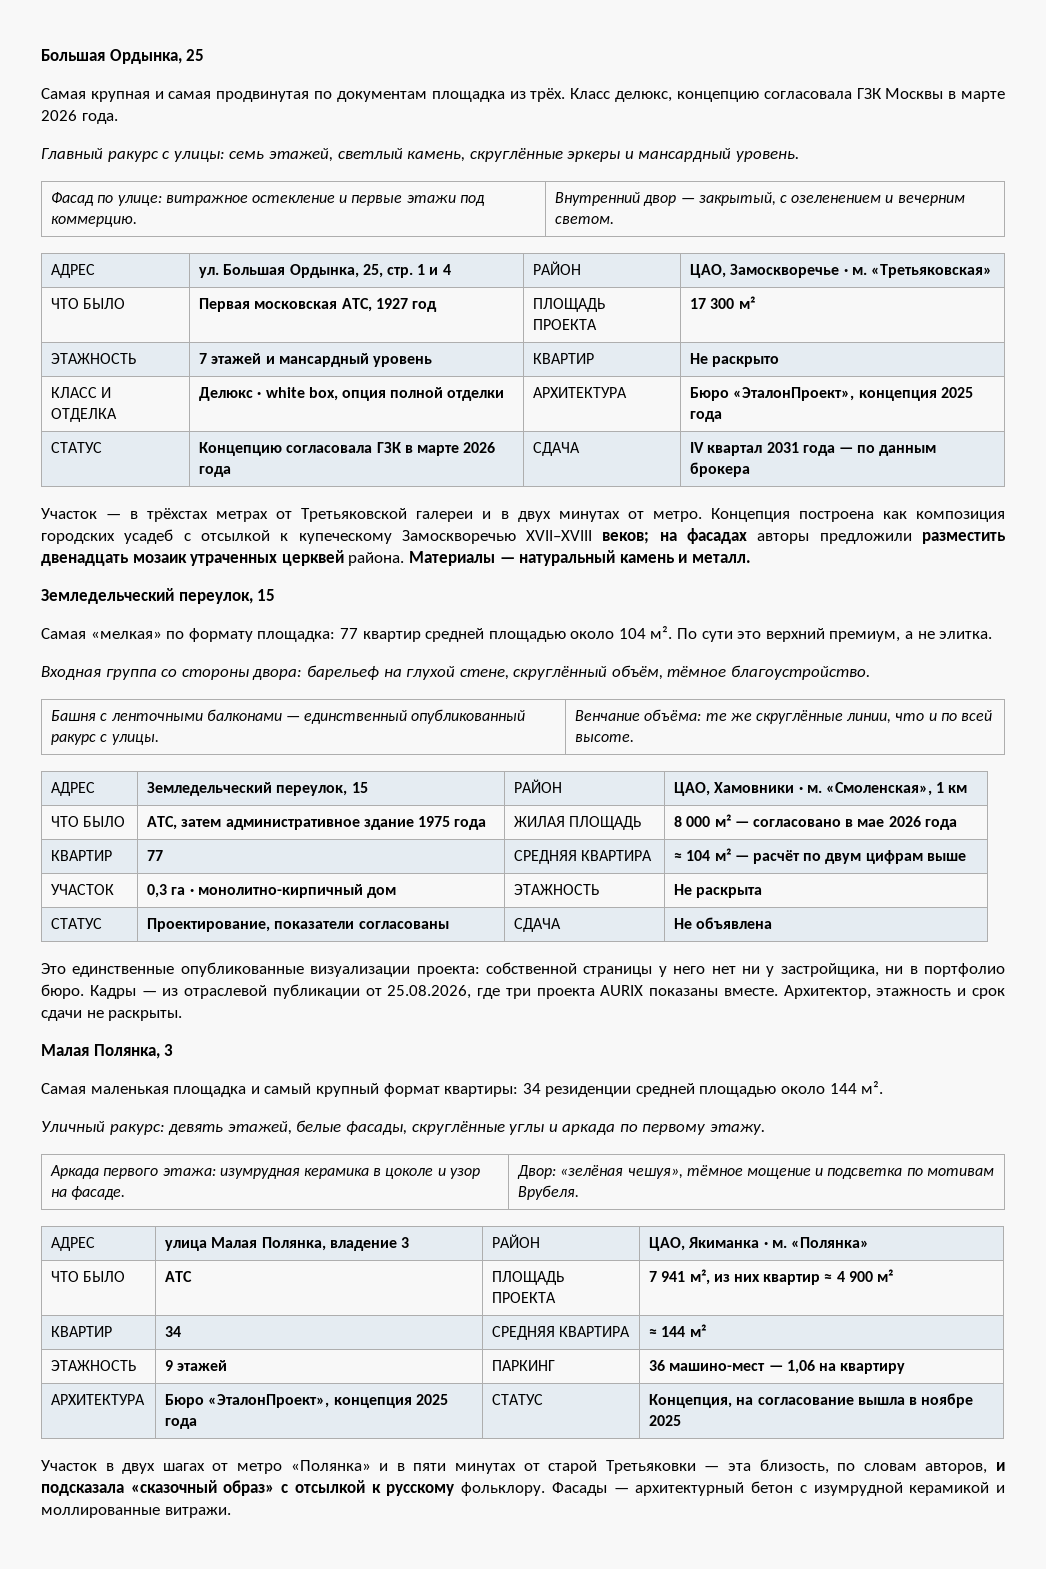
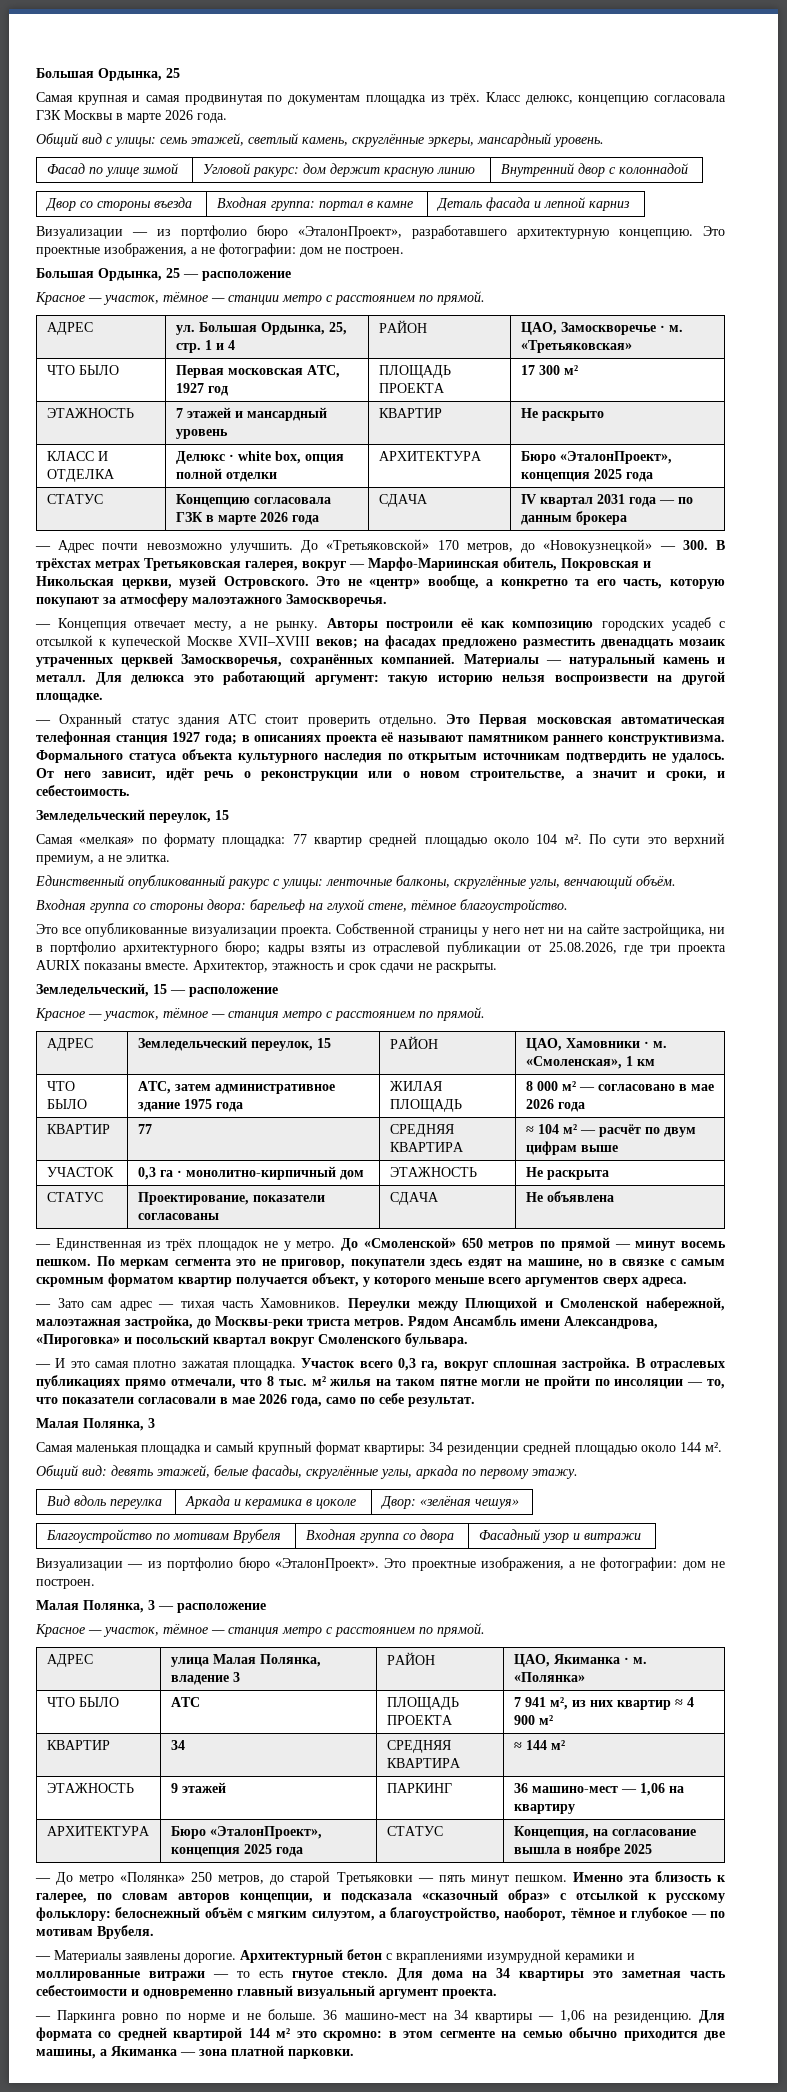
[41,148,159,162] Главный ракурс -> [36,133,102,147] Общий вид
[567,151,634,162] эркеры и -> [428,137,474,147] эркеры,
[117,195,485,206] [51,216,138,227] [555,192,965,206] [555,216,615,224] улице: витражное остекление и первые этажи под коммерцию. | Внутренний двор — закрытый, с озеленением и вечерним светом. -> [104,163,178,177] [202,163,475,177] [500,163,688,177] [44,197,192,211] [216,197,413,211] [435,197,630,211] [36,225,725,239] [36,243,404,257] [36,268,291,281] [35,291,485,305] улице зимой | Угловой ракурс: дом держит красную линию | Внутренний двор с колоннадой // Двор со стороны въезда | Входная группа: портал в камне | Деталь фасада и лепной карниз // Визуализации — из портфолио бюро «ЭталонПроект», разработавшего архитектурную концепцию. Это проектные изображения, а не фотографии: дом не построен. // Большая Ордынка, 25 — расположение // Красное — участок, тёмное — станции метро с расстоянием по прямой.
[41,508,1005,522] Участок — в трёхстах метрах от Третьяковской галереи и в двух минутах от метро. Концепция построена как композиция -> [35,539,726,553] [36,557,651,571] [36,575,726,589] [36,593,387,607] [35,618,594,631] — Адрес почти невозможно улучшить. До «Третьяковской» 170 метров, до «Новокузнецкой» — 300. В трёхстах метрах Третьяковская галерея, вокруг — Марфо-Мариинская обитель, Покровская и Никольская церкви, музей Островского. Это не «центр» вообще, а конкретно та его часть, которую покупают за атмосферу малоэтажного Замоскворечья. // — Концепция отвечает месту, а не рынку. Авторы построили её как композицию
[298,530,516,544] купеческому Замоскворечью -> [112,635,232,649] купеческой Москве
[757,533,912,544] авторы предложили -> [442,639,517,649] предложено
[348,552,405,566] района. -> [181,653,456,667] Замоскворечья, сохранённых компанией.
(751, 558) none -> [95,671,725,685] [36,693,103,703] [35,713,725,727] [36,731,725,745] [36,749,725,763] [36,768,726,781] [36,785,130,796] Для делюкса это работающий аргумент: такую историю нельзя воспроизвести на другой площадке. // — Охранный статус здания АТС стоит проверить отдельно. Это Первая московская автоматическая телефонная станция 1927 года; в описаниях проекта её называют памятником раннего конструктивизма. Формального статуса объекта культурного наследия по открытым источникам подтвердить не удалось. От него зависит, идёт речь о реконструкции или о новом строительстве, а значит и сроки, и себестоимость.
(993, 635) none -> [35,875,676,889] // Единственный опубликованный ракурс с улицы: ленточные балконы, скруглённые углы, венчающий объём.
[513,665,663,680] скруглённый объём, -> (407, 907) none
[51,709,526,724] [51,734,159,745] [575,709,992,724] [575,734,635,742] // Башня с ленточными балконами — единственный опубликованный ракурс с улицы. | Венчание объёма: те же скруглённые линии, что и по всей высоте. -> [36,923,725,937] [36,941,726,955] [36,960,497,973] [36,983,278,997] [35,1007,485,1021] // Это все опубликованные визуализации проекта. Собственной страницы у него нет ни на сайте застройщика, ни в портфолио архитектурного бюро; кадры взяты из отраслевой публикации от 25.08.2026, где три проекта AURIX показаны вместе. Архитектор, этажность и срок сдачи не раскрыты. // Земледельческий, 15 — расположение // Красное — участок, тёмное — станция метро с расстоянием по прямой.
[41,962,1005,977] [41,984,1005,999] [41,1010,183,1021] Это единственные опубликованные визуализации проекта: собственной страницы у него нет ни у застройщика, ни в портфолио бюро. Кадры — из отраслевой публикации от 25.08.2026, где три проекта AURIX показаны вместе. Архитектор, этажность и срок сдачи не раскрыты. -> [35,1237,726,1251] [36,1256,725,1269] [36,1273,687,1287] [35,1297,726,1311] [36,1315,658,1329] [36,1333,468,1347] [35,1357,725,1371] [36,1375,725,1389] [36,1393,475,1407] — Единственная из трёх площадок не у метро. До «Смоленской» 650 метров по прямой — минут восемь пешком. По меркам сегмента это не приговор, покупатели здесь ездят на машине, но в связке с самым скромным форматом квартир получается объект, у которого меньше всего аргументов сверх адреса. // — Зато сам адрес — тихая часть Хамовников. Переулки между Плющихой и Смоленской набережной, малоэтажная застройка, до Москвы-реки триста метров. Рядом Ансамбль имени Александрова, «Пироговка» и посольский квартал вокруг Смоленского бульвара. // — И это самая плотно зажатая площадка. Участок всего 0,3 га, вокруг сплошная застройка. В отраслевых публикациях прямо отмечали, что 8 тыс. м² жилья на таком пятне могли не пройти по инсоляции — то, что показатели согласовали в мае 2026 года, само по себе результат.
[41,1121,165,1135] Уличный ракурс: -> [36,1465,107,1479] Общий вид:
[509,1124,558,1135] углы и -> [380,1469,412,1479] углы,
[50,1165,480,1179] [51,1186,126,1200] [517,1165,994,1179] [518,1185,580,1200] Аркада первого этажа: изумрудная керамика в цоколе и узор на фасаде. | Двор: «зелёная чешуя», тёмное мощение и подсветка по мотивам Врубеля. -> [46,1495,162,1509] [184,1495,356,1509] [379,1496,519,1509] [45,1529,281,1543] [305,1529,454,1543] [478,1529,641,1543] [36,1557,725,1571] [36,1579,95,1589] [36,1600,266,1613] [35,1623,485,1637] Вид вдоль переулка | Аркада и керамика в цоколе | Двор: «зелёная чешуя» // Благоустройство по мотивам Врубеля | Входная группа со двора | Фасадный узор и витражи // Визуализации — из портфолио бюро «ЭталонПроект». Это проектные изображения, а не фотографии: дом не построен. // Малая Полянка, 3 — расположение // Красное — участок, тёмное — станция метро с расстоянием по прямой.
[41,1459,988,1474] Участок в двух шагах от метро «Полянка» и в пяти минутах от старой Третьяковки — эта близость, по словам авторов, -> [35,1871,726,1885] [36,1893,313,1903] — До метро «Полянка» 250 метров, до старой Третьяковки — пять минут пешком. Именно эта близость к галерее, по словам авторов концепции,
[461,1481,1006,1496] [41,1507,231,1518] фольклору. Фасады — архитектурный бетон с изумрудной керамикой и моллированные витражи. -> [36,1907,725,1921] [36,1925,154,1939] [35,1949,635,1963] [36,1968,726,1981] [36,1985,497,1999] [35,2009,725,2023] [36,2027,725,2041] [36,2045,354,2059] фольклору: белоснежный объём с мягким силуэтом, а благоустройство, наоборот, тёмное и глубокое — по мотивам Врубеля. // — Материалы заявлены дорогие. Архитектурный бетон с вкраплениями изумрудной керамики и моллированные витражи — то есть гнутое стекло. Для дома на 34 квартиры это заметная часть себестоимости и одновременно главный визуальный аргумент проекта. // — Паркинга ровно по норме и не больше. 36 машино-мест на 34 квартиры — 1,06 на резиденцию. Для формата со средней квартирой 144 м² это скромно: в этом сегменте на семью обычно приходится две машины, а Якиманка — зона платной парковки.

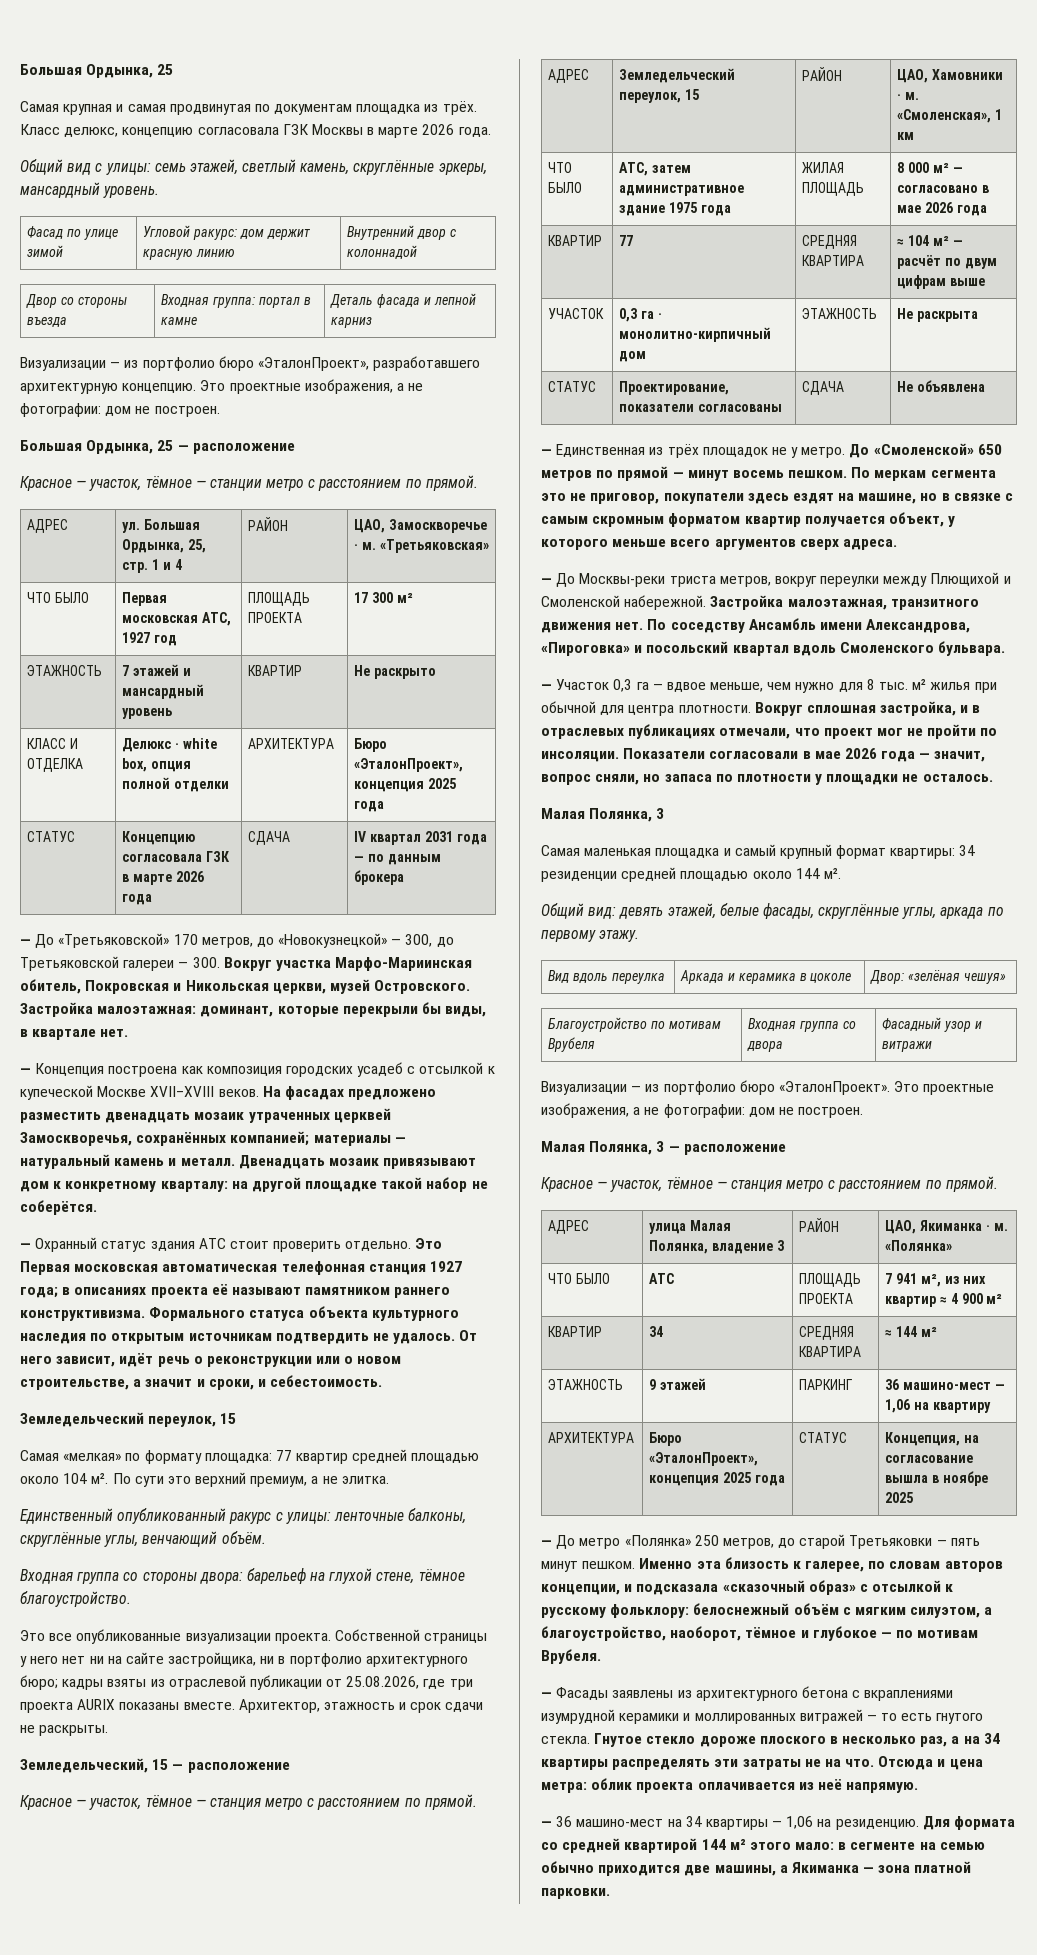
[58,540,293,553] Адрес почти невозможно улучшить. -> (31, 942) none
[682,540,726,550] [36,558,365,571] 300. В трёхстах метрах Третьяковская галерея, вокруг — -> [405,934,454,947] [20,956,331,971] 300, до Третьяковской галереи — 300. Вокруг участка
[316,575,726,589] [36,593,387,607] [35,618,594,631] Это не «центр» вообще, а конкретно та его часть, которую покупают за атмосферу малоэтажного Замоскворечья. // — Концепция отвечает месту, а не рынку. Авторы построили её как композицию -> [20,1002,487,1017] [20,1029,129,1040] [20,1063,282,1077] Застройка малоэтажная: доминант, которые перекрыли бы виды, в квартале нет. // — Концепция построена как композиция
[316,639,379,649] веков; на -> [218,1086,281,1097] веков. На
[381,653,539,667] компанией. Материалы -> [230,1131,391,1146] компанией; материалы
[95,671,725,685] [36,693,103,703] Для делюкса это работающий аргумент: такую историю нельзя воспроизвести на другой площадке. -> [238,1155,477,1169] [20,1177,488,1192] [20,1200,97,1215] Двенадцать мозаик привязывают дом к конкретному кварталу: на другой площадке такой набор не соберётся.
[57,1297,726,1311] [36,1315,449,1329] Зато сам адрес — тихая часть Хамовников. Переулки между Плющихой и Смоленской набережной, малоэтажная застройка, до Москвы-реки триста метров. Рядом -> [556,572,1011,587] [541,595,979,610] [541,619,745,633] До Москвы-реки триста метров, вокруг переулки между Плющихой и Смоленской набережной. Застройка малоэтажная, транзитного движения нет. По соседству
[270,1337,314,1347] вокруг -> [792,645,836,656] вдоль
[55,1357,725,1371] [36,1375,725,1389] [36,1393,475,1407] И это самая плотно зажатая площадка. Участок всего 0,3 га, вокруг сплошная застройка. В отраслевых публикациях прямо отмечали, что 8 тыс. м² жилья на таком пятне могли не пройти по инсоляции — то, что показатели согласовали в мае 2026 года, само по себе результат. -> [556,679,997,693] [541,701,981,716] [541,724,998,739] [541,748,986,762] [541,774,993,785] Участок 0,3 га — вдвое меньше, чем нужно для 8 тыс. м² жилья при обычной для центра плотности. Вокруг сплошная застройка, и в отраслевых публикациях отмечали, что проект мог не пройти по инсоляции. Показатели согласовали в мае 2026 года — значит, вопрос сняли, но запаса по плотности у площадки не осталось.
[54,1949,382,1963] Материалы заявлены дорогие. Архитектурный бетон -> [556,1686,848,1701] Фасады заявлены из архитектурного бетона
[36,1971,205,1981] моллированные витражи -> [694,1709,863,1724] моллированных витражей
[292,1968,726,1981] [36,1985,497,1999] [35,2009,317,2023] гнутое стекло. Для дома на 34 квартиры это заметная часть себестоимости и одновременно главный визуальный аргумент проекта. // — Паркинга ровно по норме и не больше. -> [936,1713,984,1724] [541,1733,1000,1747] [541,1756,983,1770] [541,1778,919,1793] [541,1821,552,1827] гнутого стекла. Гнутое стекло дороже плоского в несколько раз, а на 34 квартиры распределять эти затраты не на что. Отсюда и цена метра: облик проекта оплачивается из неё напрямую. // —
[296,2031,434,2041] это скромно: в этом -> [749,1842,847,1850] этого мало: в

